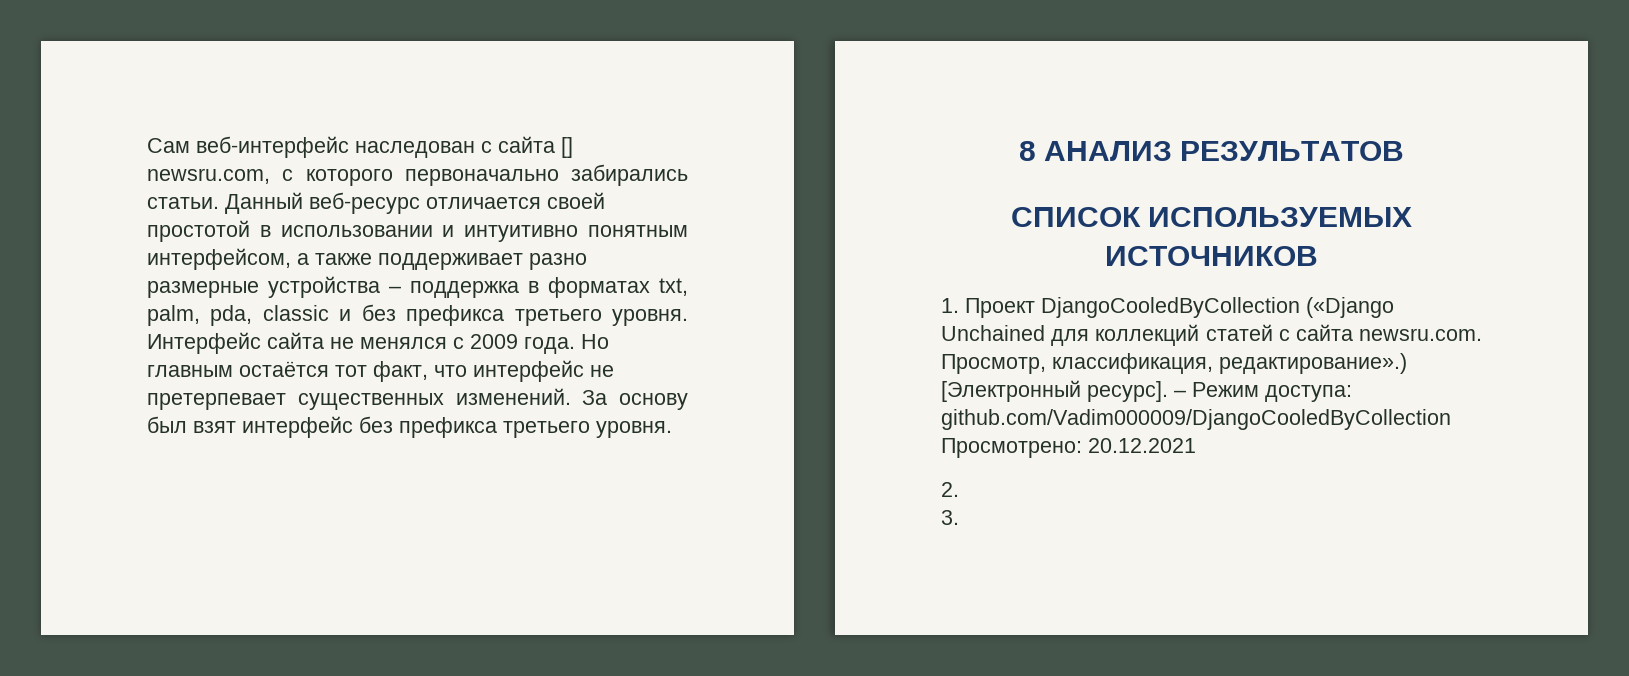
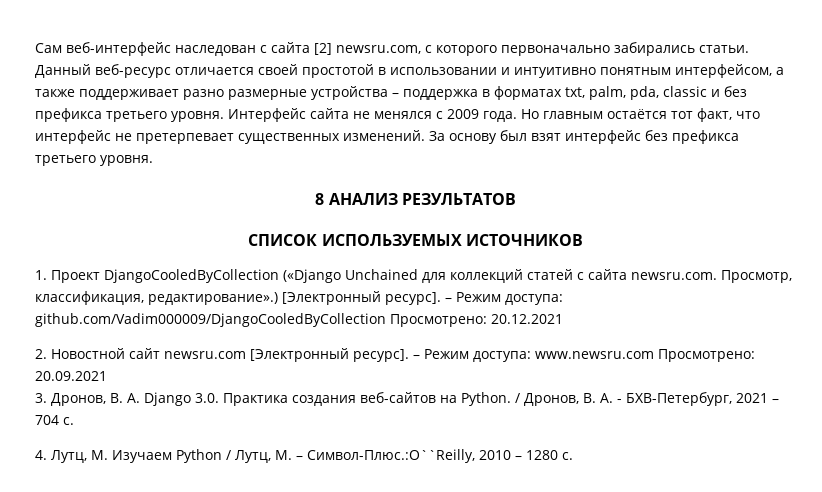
[561,137,573,158] [] -> [314,43,332,55] [2]
[941,510,959,525] // 3. -> [51,348,755,362] [35,371,107,381] [35,392,779,406] [35,415,74,425] [35,449,573,463] Новостной сайт newsru.com [Электронный ресурс]. – Режим доступа: www.newsru.com Просмотрено: 20.09.2021 // 3. Дронов, В. А. Django 3.0. Практика создания веб-сайтов на Python. / Дронов, В. А. - БХВ-Петербург, 2021 – 704 c. // 4. Лутц, М. Изучаем Python / Лутц, М. – Символ-Плюс.:O``Reilly, 2010 – 1280 с.

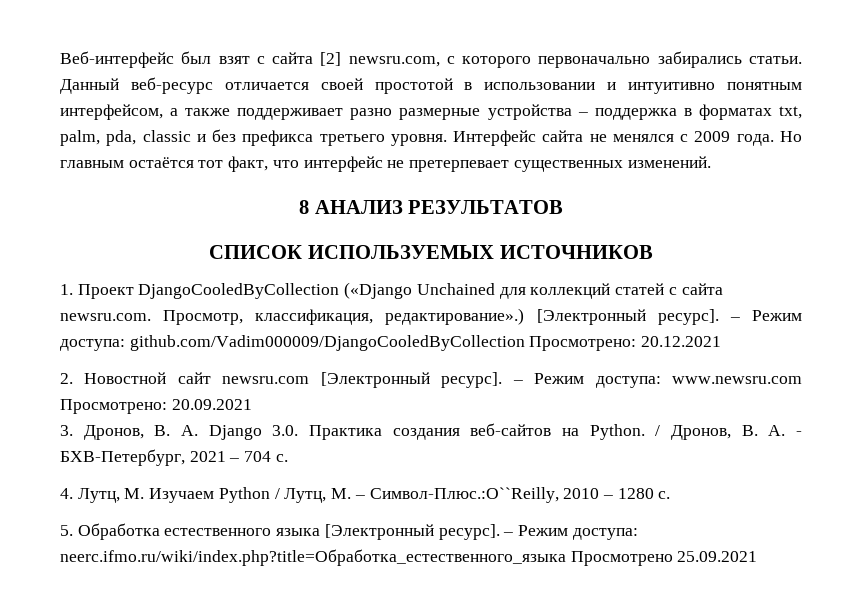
[35,42,256,56] Сам веб-интерфейс наследован -> [60,51,250,68] Веб-интерфейс был взят
[429,130,739,144] [35,155,153,166] За основу был взят интерфейс без префикса третьего уровня. -> (711, 162) none
(573, 456) none -> [60,523,638,540] [60,549,758,566] // 5. Обработка естественного языка [Электронный ресурс]. – Режим доступа: neerc.ifmo.ru/wiki/index.php?title=Обработка_естественного_языка Просмотрено 25.09.2021

